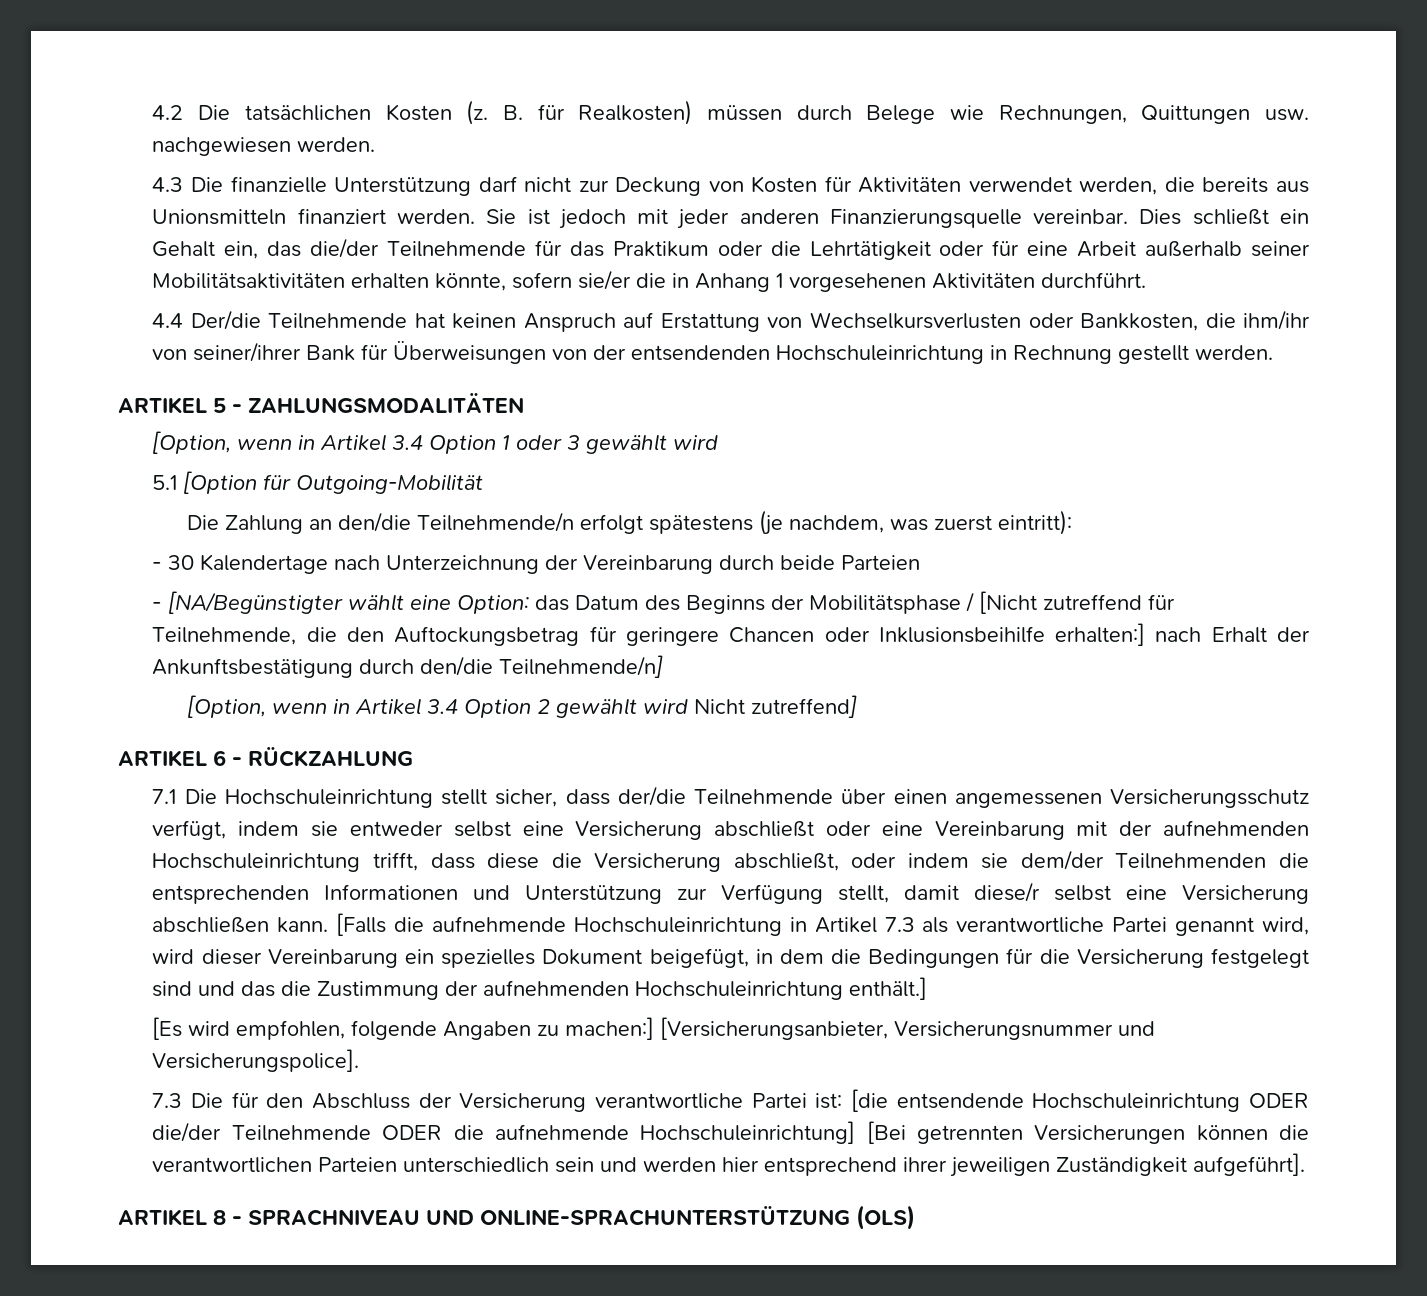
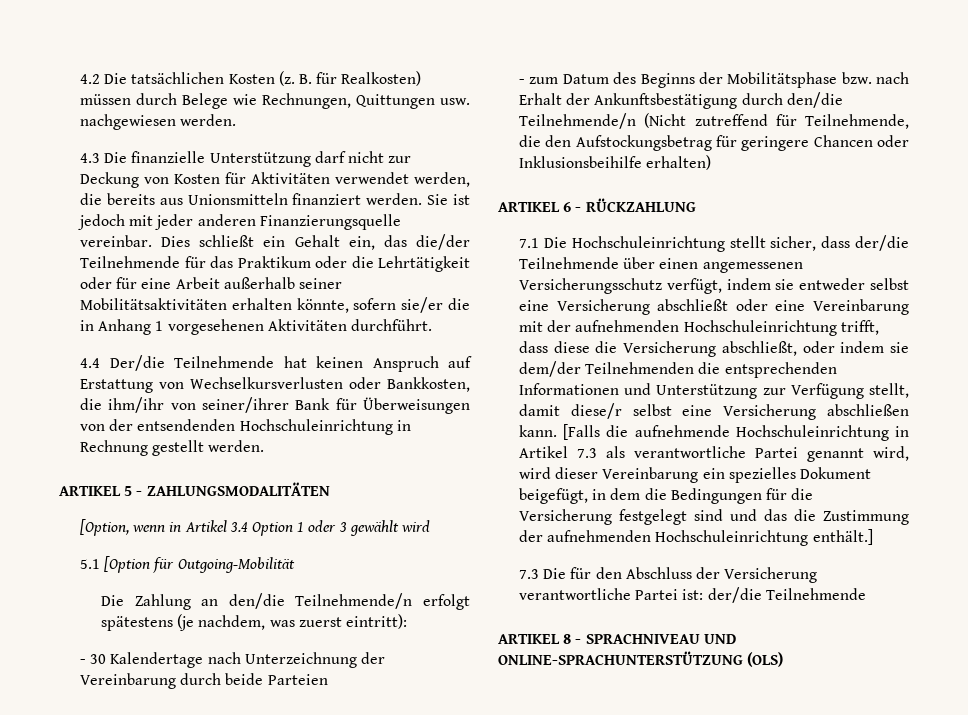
[168,591,570,614] [NA/Begünstigter wählt eine Option: das -> [529,77,559,84] zum
[966,591,1176,614] [152,623,1146,646] / [Nicht zutreffend für Teilnehmende, die den Auftockungsbetrag für geringere Chancen oder Inklusionsbeihilfe erhalten:] -> [841,72,872,84] bzw.
[499,655,664,678] [186,695,857,718] Teilnehmende/n] // [Option, wenn in Artikel 3.4 Option 2 gewählt wird Nicht zutreffend] -> [519,113,909,129] [519,135,909,151] [519,155,712,170] Teilnehmende/n (Nicht zutreffend für Teilnehmende, die den Aufstockungsbetrag für geringere Chancen oder Inklusionsbeihilfe erhalten)
[152,1017,1156,1040] [152,1049,360,1072] // [Es wird empfohlen, folgende Angaben zu machen:] [Versicherungsanbieter, Versicherungsnummer und Versicherungspolice]. -> (873, 537) none
[851,1089,1309,1112] [152,1121,1309,1144] [152,1153,1306,1177] [die entsendende Hochschuleinrichtung ODER die/der Teilnehmende ODER die aufnehmende Hochschuleinrichtung] [Bei getrennten Versicherungen können die verantwortlichen Parteien unterschiedlich sein und werden hier entsprechend ihrer jeweiligen Zuständigkeit aufgeführt]. -> [707,587,866,603] der/die Teilnehmende

